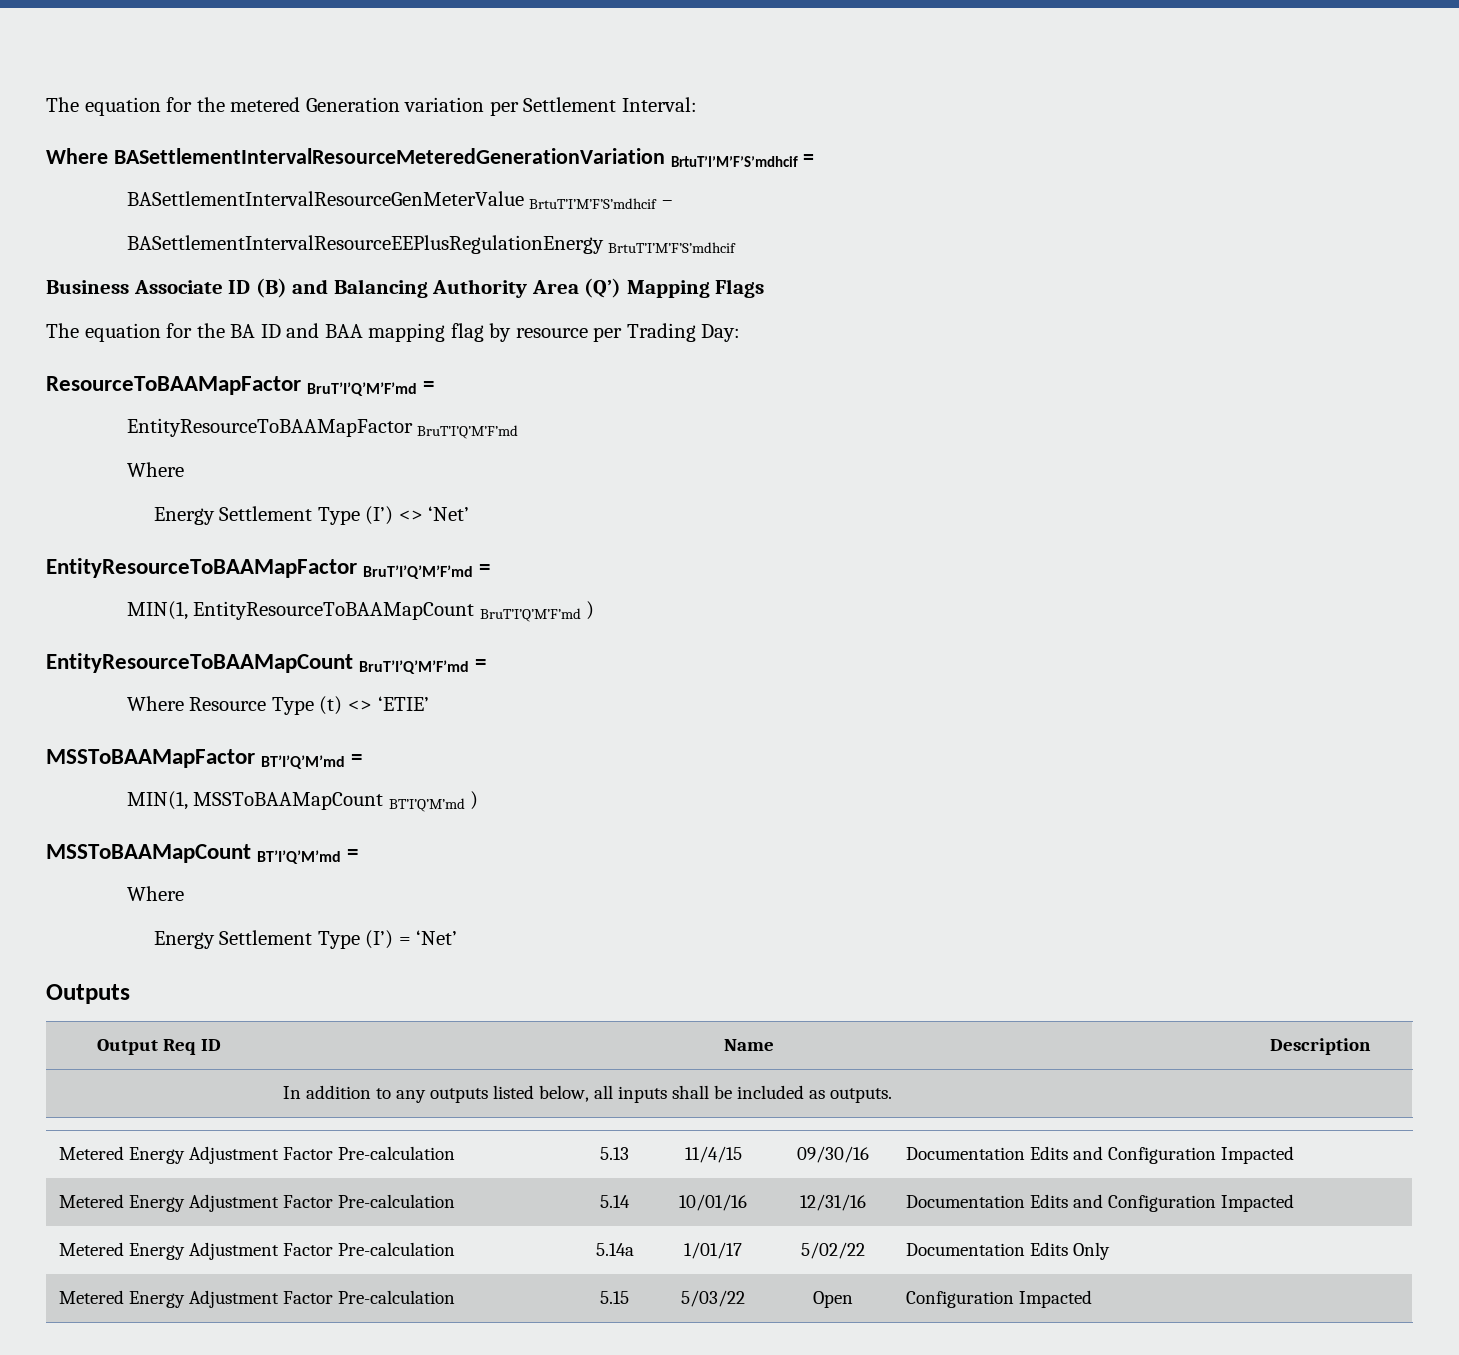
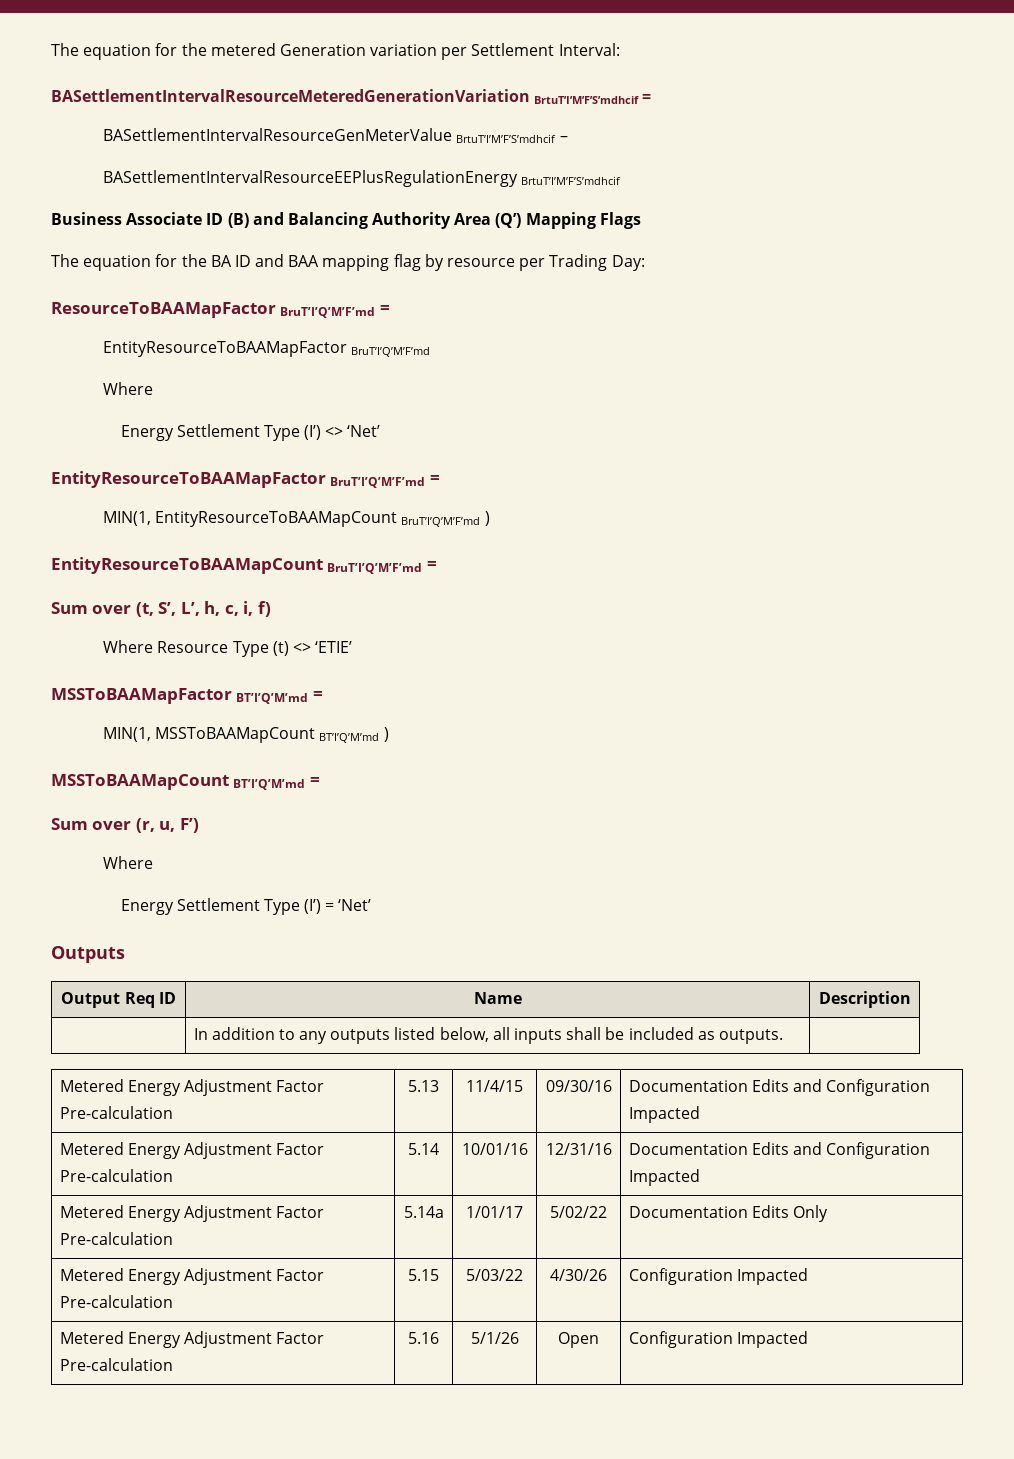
[46,148,108,164] Where -> (620, 49) none
(487, 664) none -> [51,601,271,617] // Sum over (t, S’, L’, h, c, i, f)
(359, 854) none -> [51,818,199,833] // Sum over (r, u, F’)
(745, 1298) none -> [550,1269,607,1281] [628,1268,808,1285] [59,1331,325,1348] [59,1358,173,1371] [408,1332,439,1344] [470,1332,519,1344] | 4/30/26 | Configuration Impacted // Metered Energy Adjustment Factor Pre-calculation | 5.16 | 5/1/26

